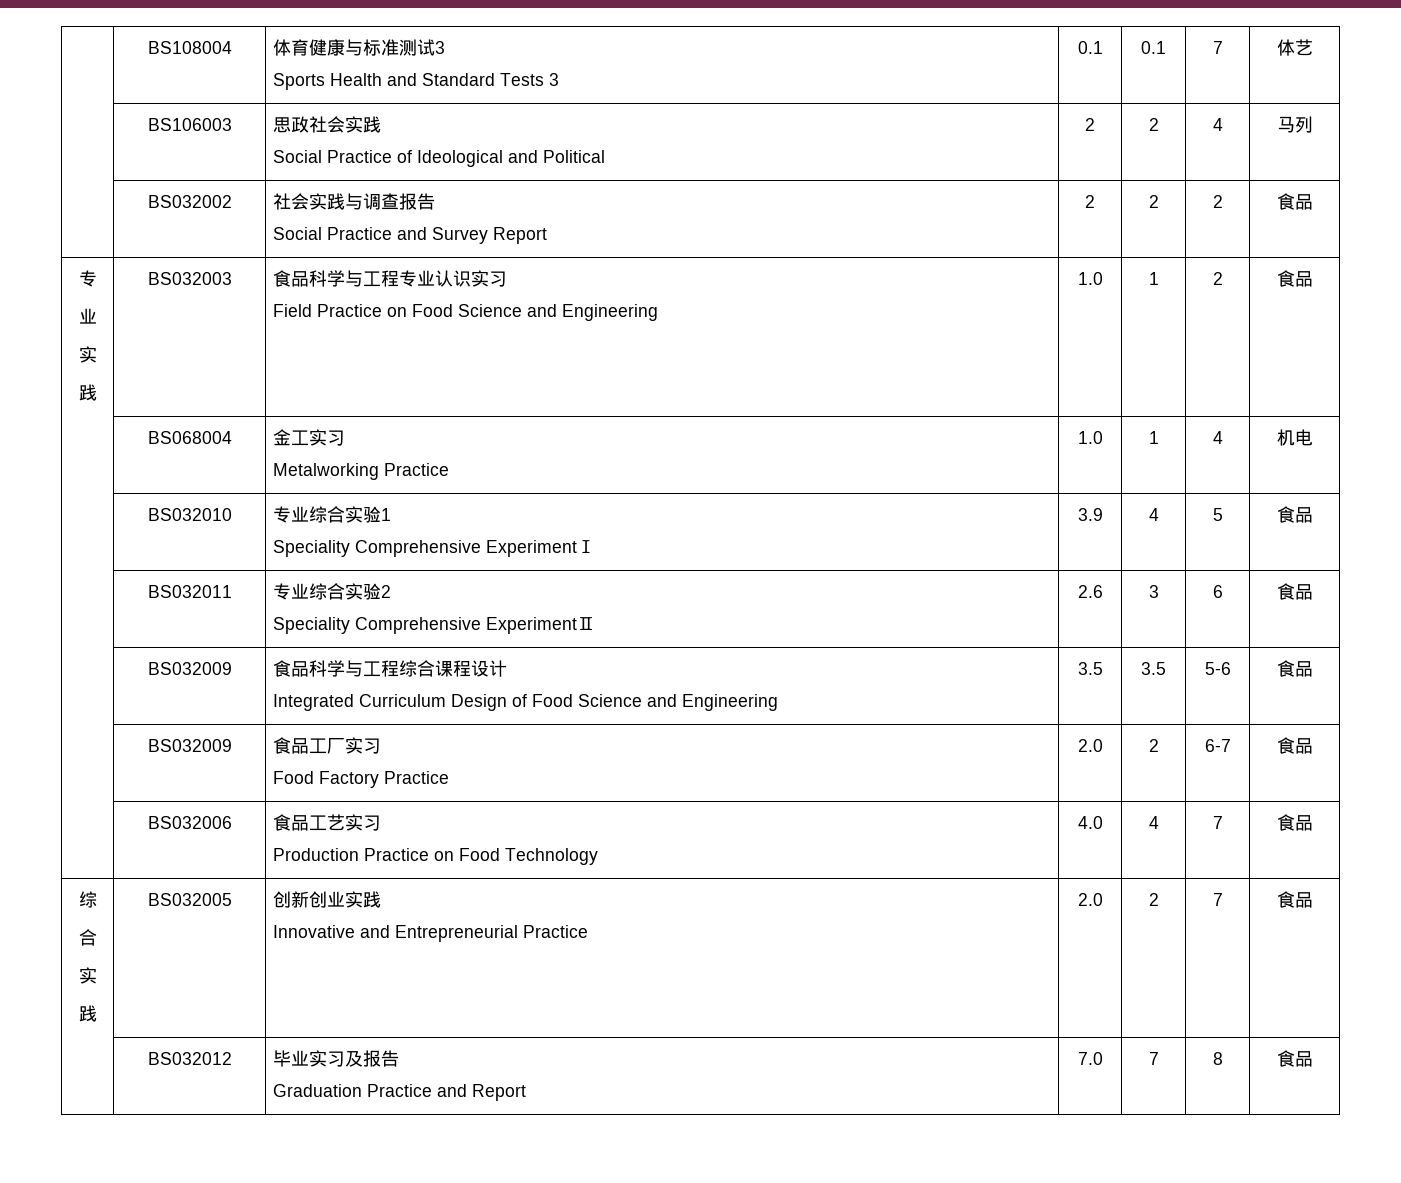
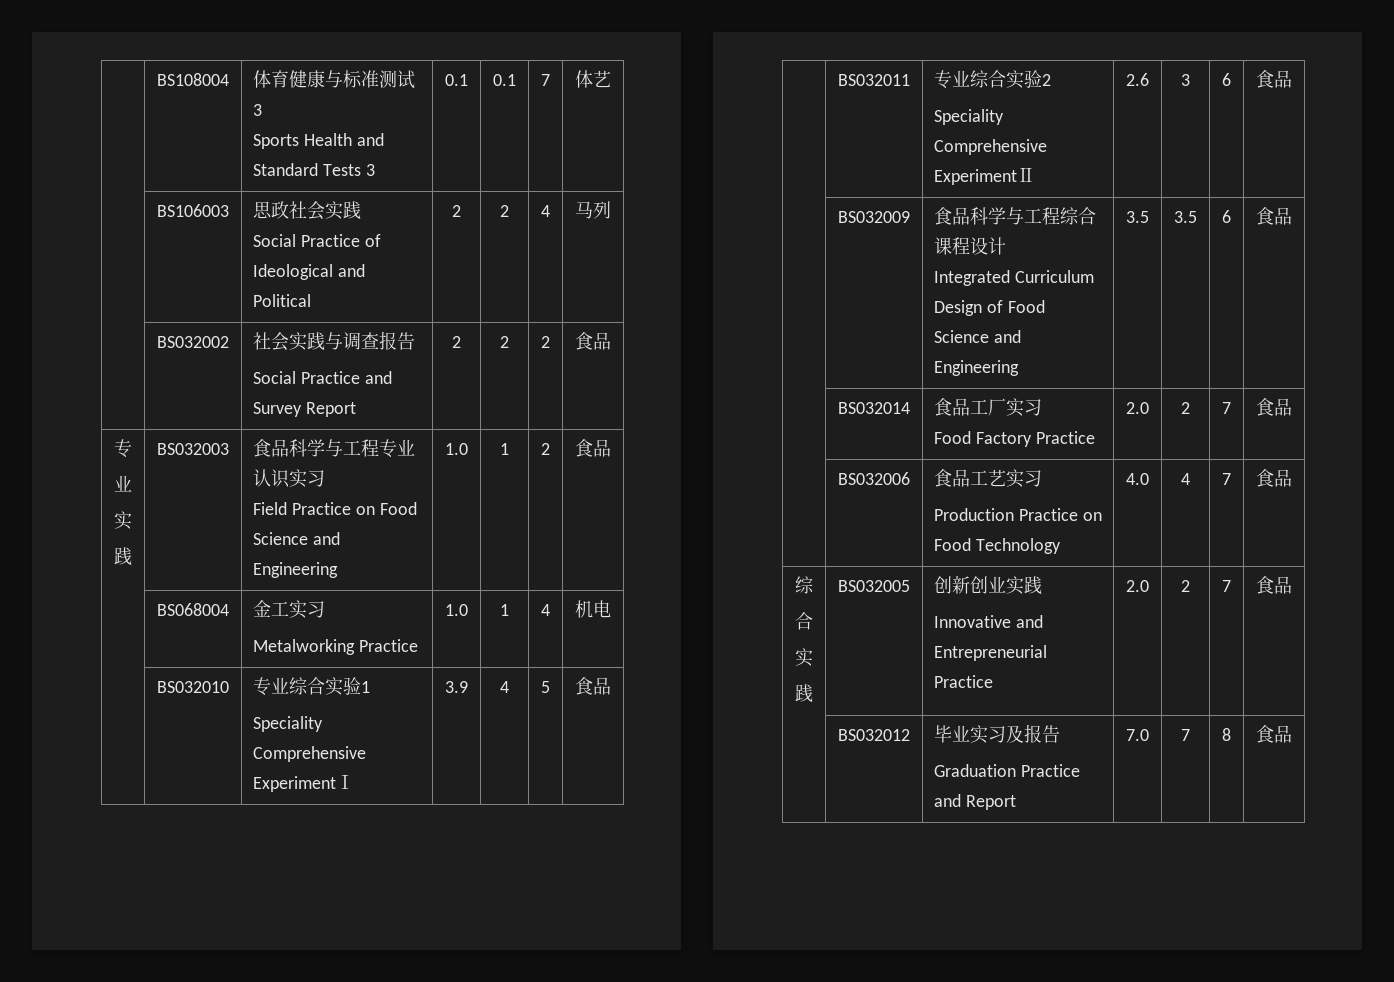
[1204,662,1231,675] [1276,660,1313,677] [147,739,232,752] 5-6 | 食品 // | BS032009 -> [1222,210,1231,223] [1256,207,1292,225] [838,402,910,414] 6 | 食品 // | BS032014
[1204,739,1231,752] 6-7 -> [1222,402,1231,414] 7

